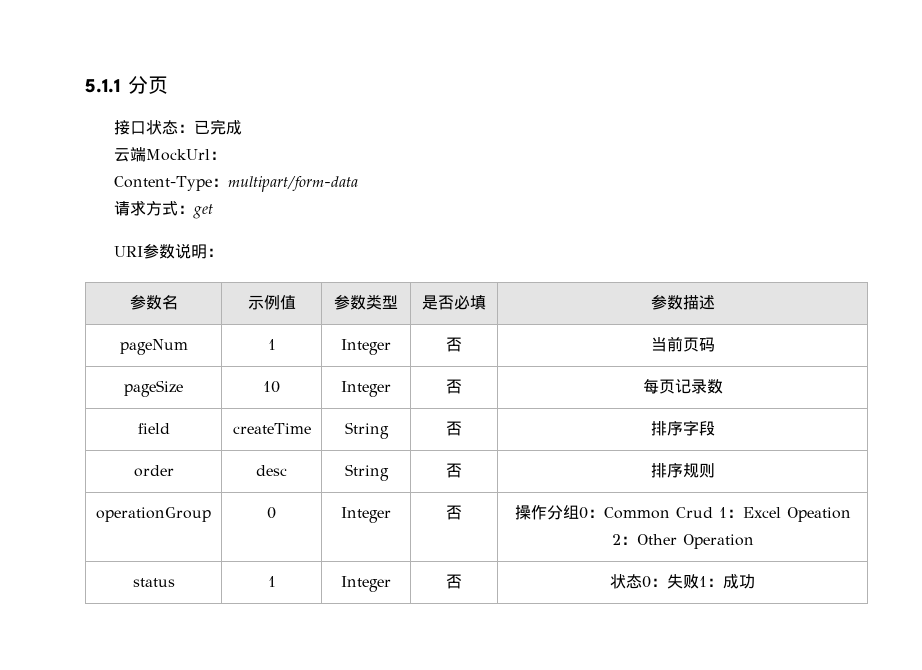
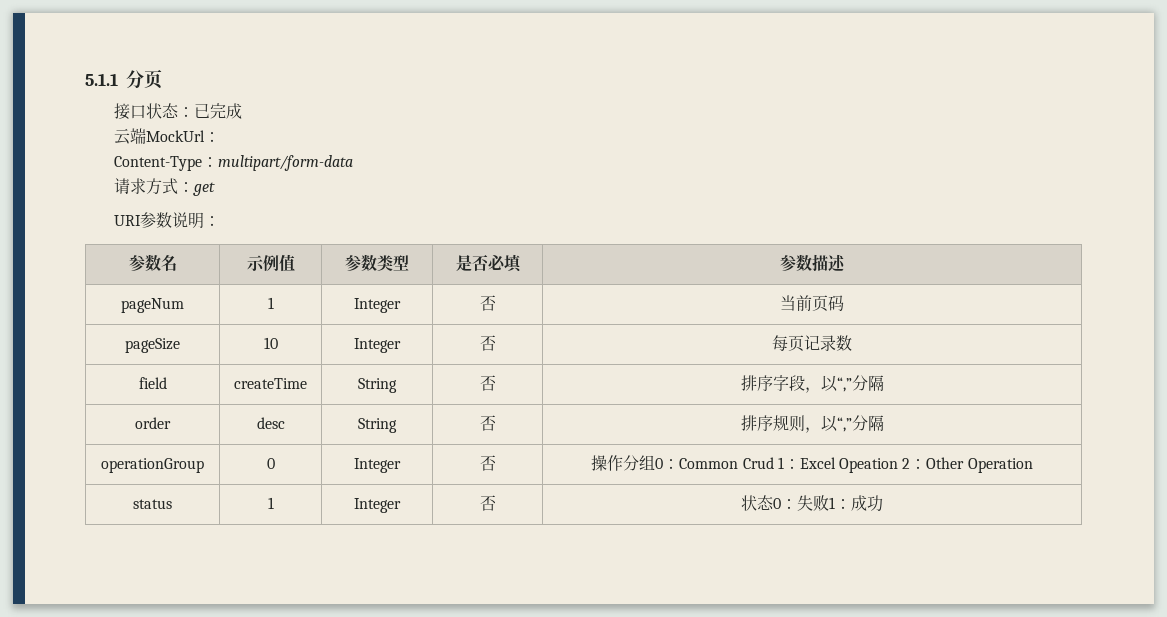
(715, 428) none -> [804,375,884,393] ，以“,”分隔
(715, 470) none -> [804,415,884,433] ，以“,”分隔

